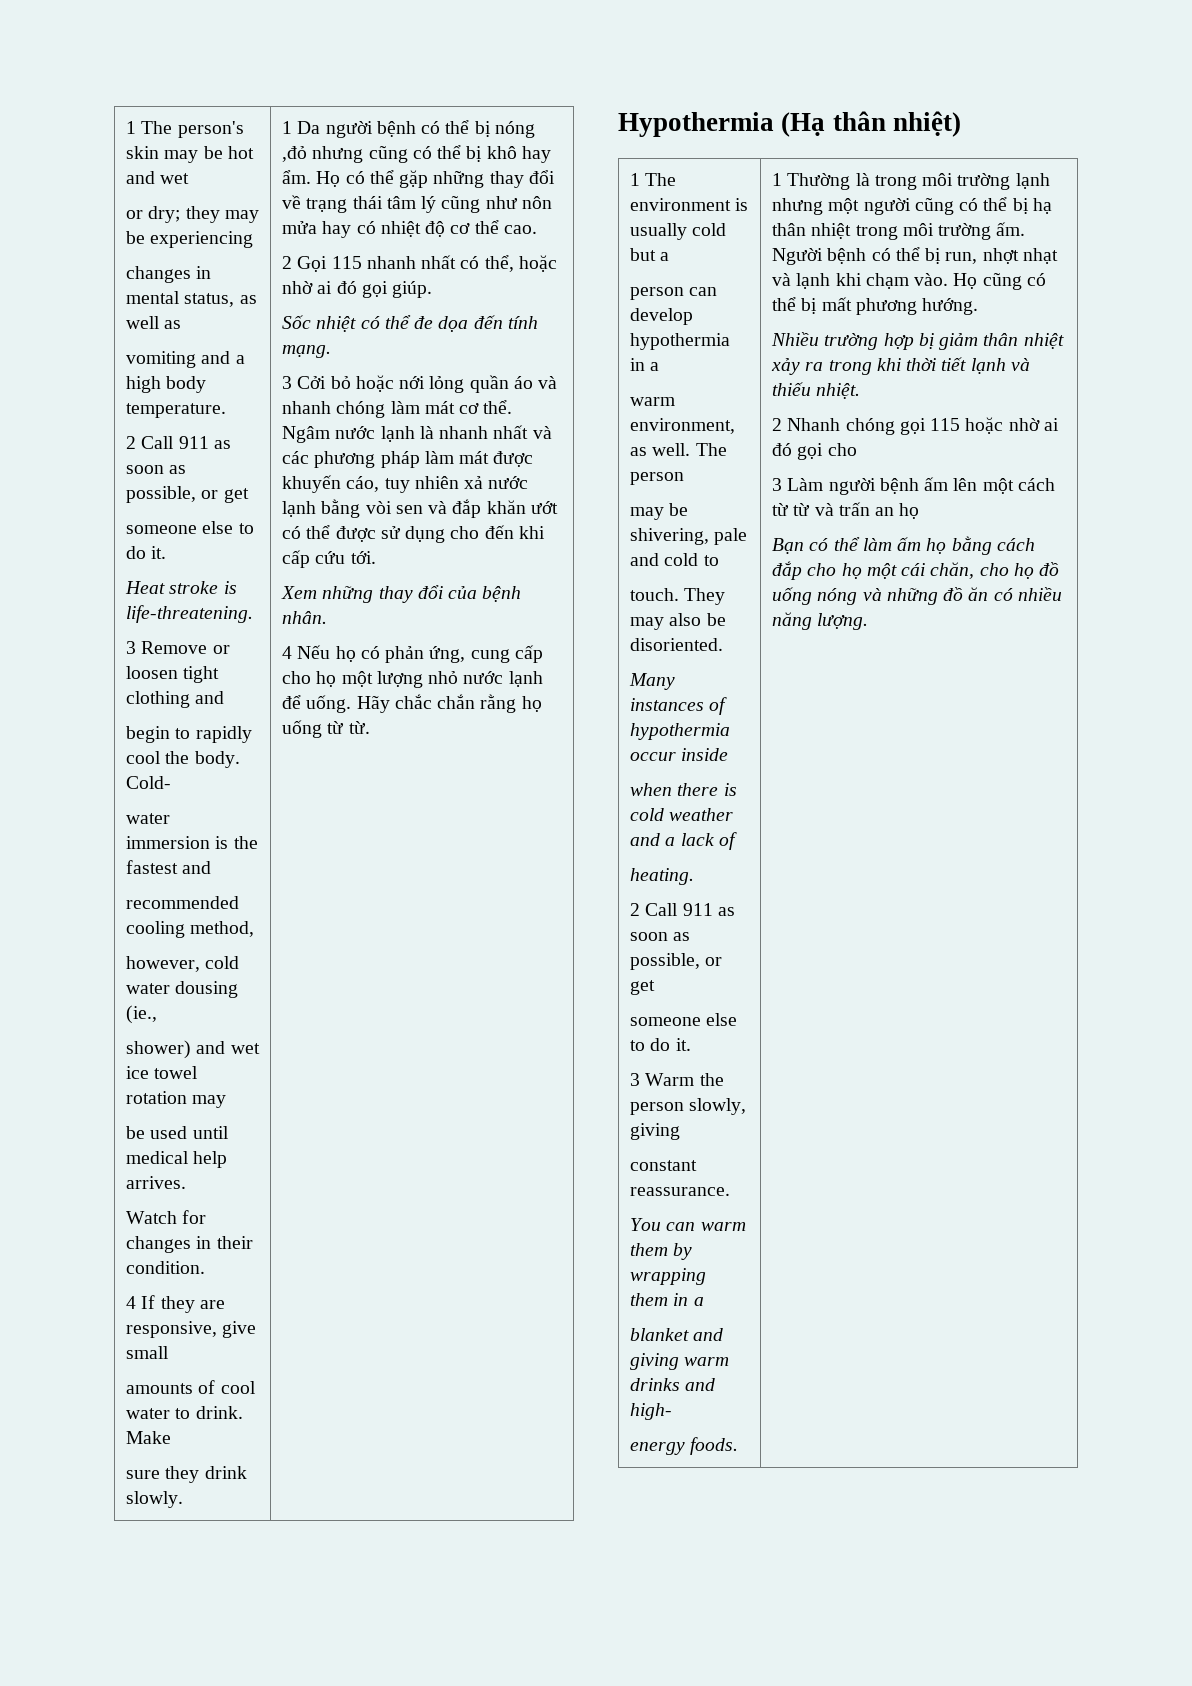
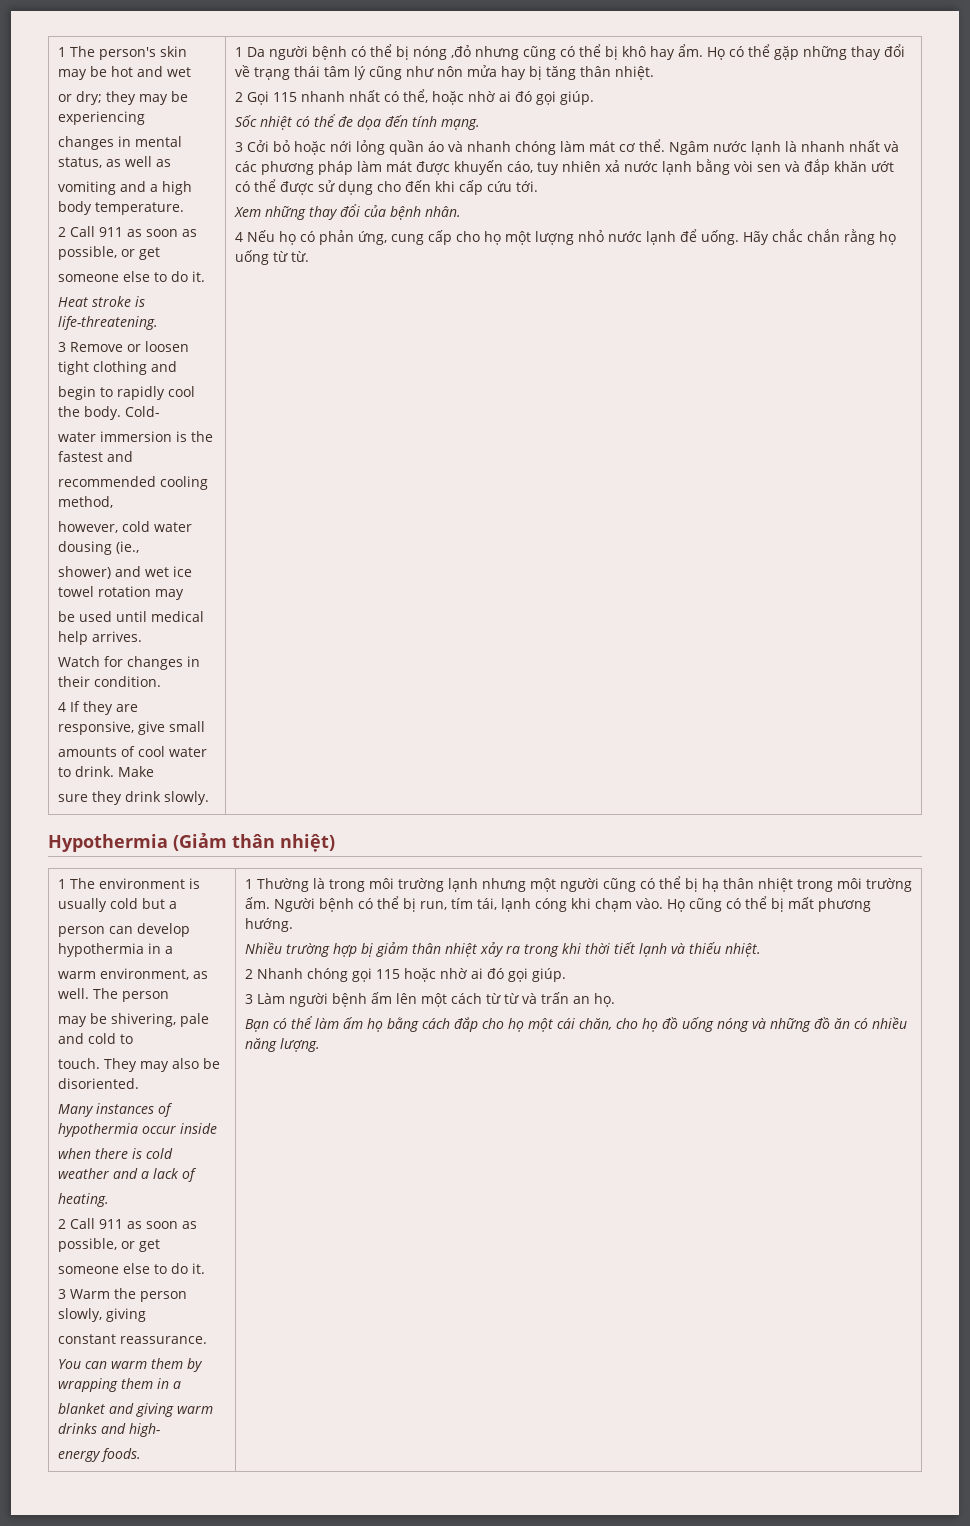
[356,220,537,237] có nhiệt độ cơ thể cao. -> [528,66,654,80] bị tăng thân nhiệt.
[781,112,826,137] (Hạ -> [173,833,227,851] (Giảm
[982,248,1058,264] [772,273,831,289] nhợt nhạt và lạnh -> [450,898,567,912] tím tái, lạnh cóng
[827,443,857,456] cho -> [531,968,566,982] giúp.
[899,503,920,519] họ -> [593,993,615,1007] họ.

